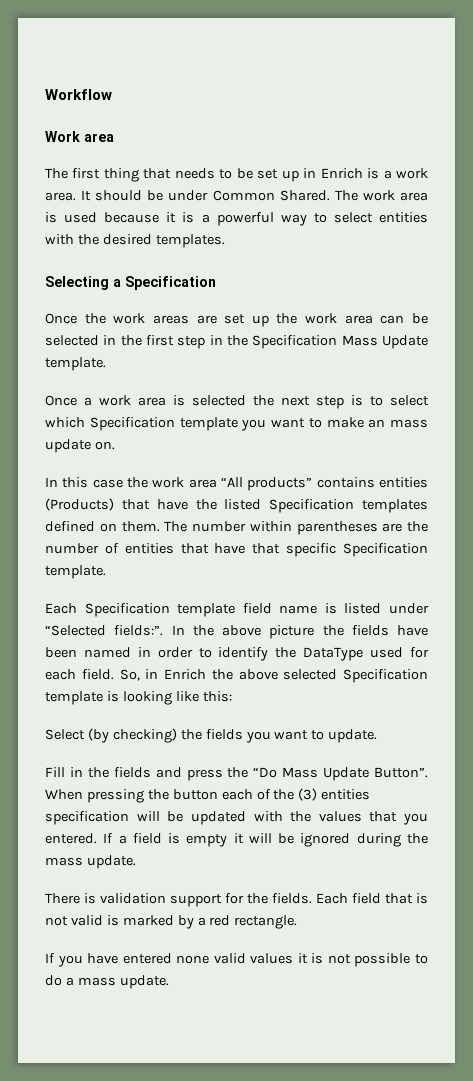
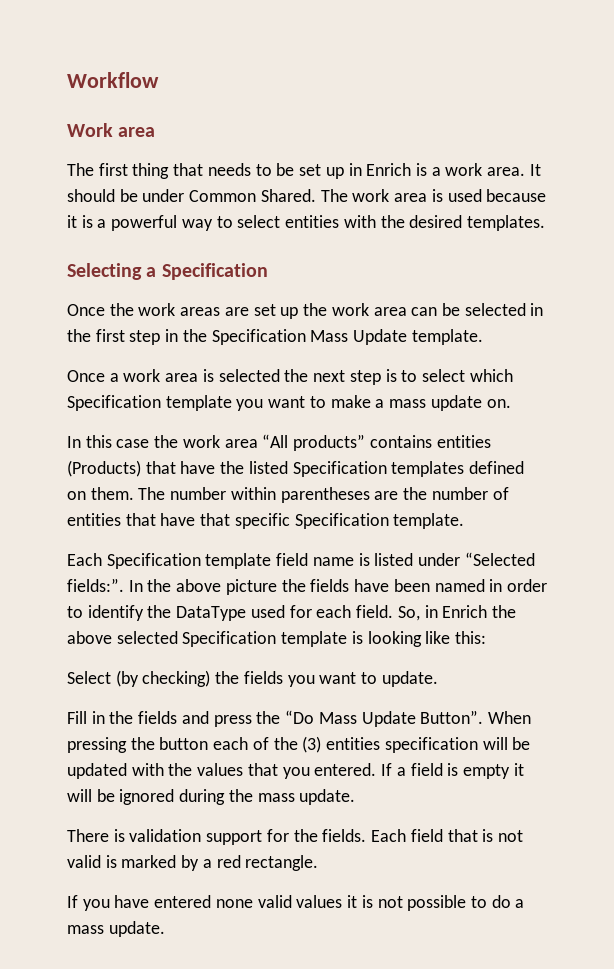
[368,419,386,428] an -> [375,399,385,408] a

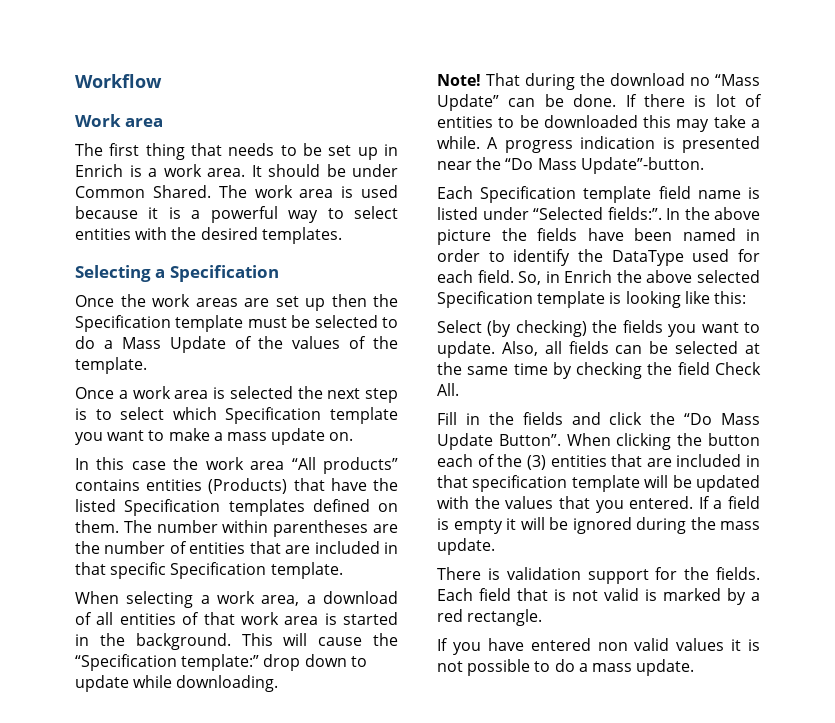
[303,303,544,316] [67,329,408,345] the work area can be selected in the first step in the Specification Mass Update -> [331,294,398,307] [75,315,398,332] [75,336,398,353] then the Specification template must be selected to do a Mass Update of the values of the
[160,513,196,526] have -> [285,541,398,554] are included in
(465, 521) none -> [75,591,398,608] [75,612,398,625] [75,633,398,650] [75,654,367,671] [75,675,279,692] [437,73,760,90] [437,94,762,111] [437,115,760,132] [437,136,760,153] [437,157,704,174] // When selecting a work area, a download of all entities of that work area is started in the background. This will cause the “Specification template:” drop down to update while downloading. // Note! That during the download no “Mass Update” can be done. If there is lot of entities to be downloaded this may take a while. A progress indication is presented near the “Do Mass Update”-button.
(438, 679) none -> [501,341,760,356] [437,362,761,379] [437,383,459,396] Also, all fields can be selected at the same time by checking the field Check All.
[213,715,252,727] press -> [609,412,643,425] click
[67,737,127,753] pressing -> [616,433,672,450] clicking
[384,737,478,753] specification -> [611,454,760,467] [437,475,640,492] that are included in that specification template
[154,895,253,908] entered none -> [530,638,628,651] entered non

